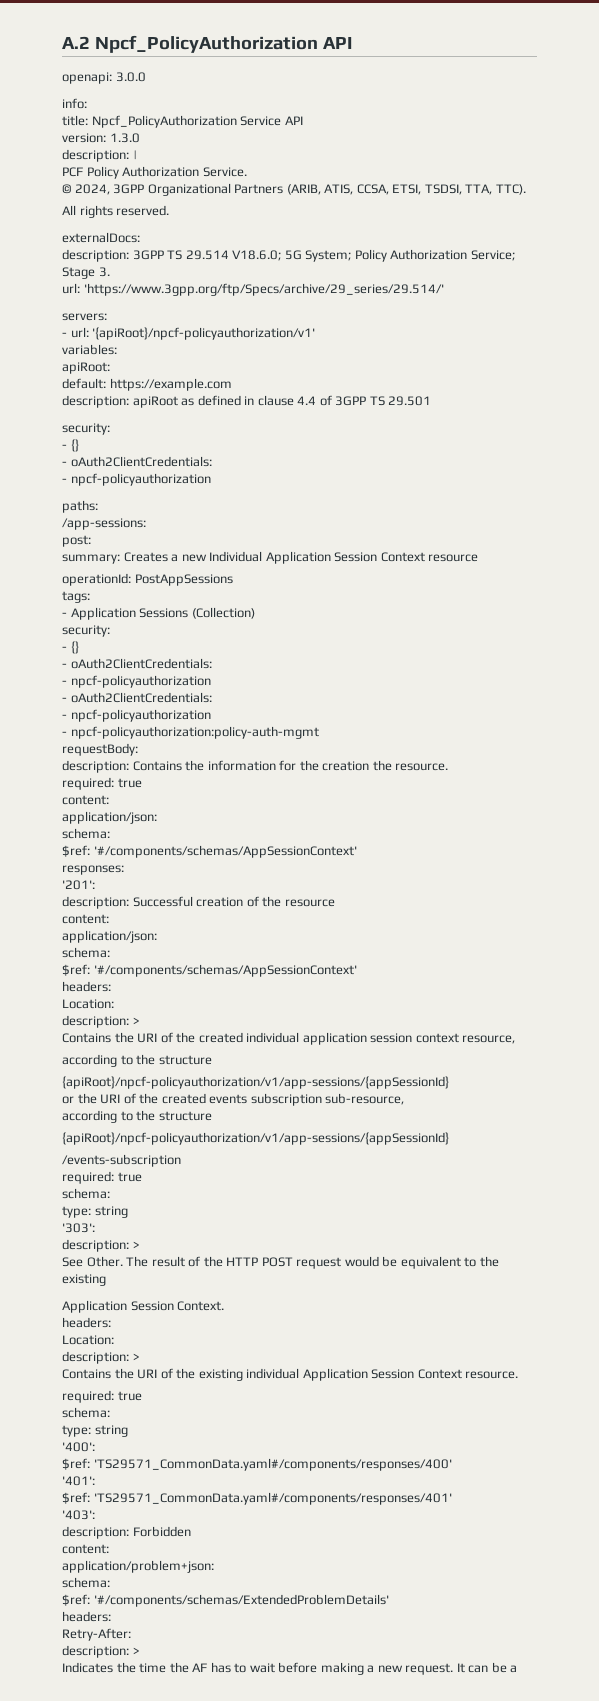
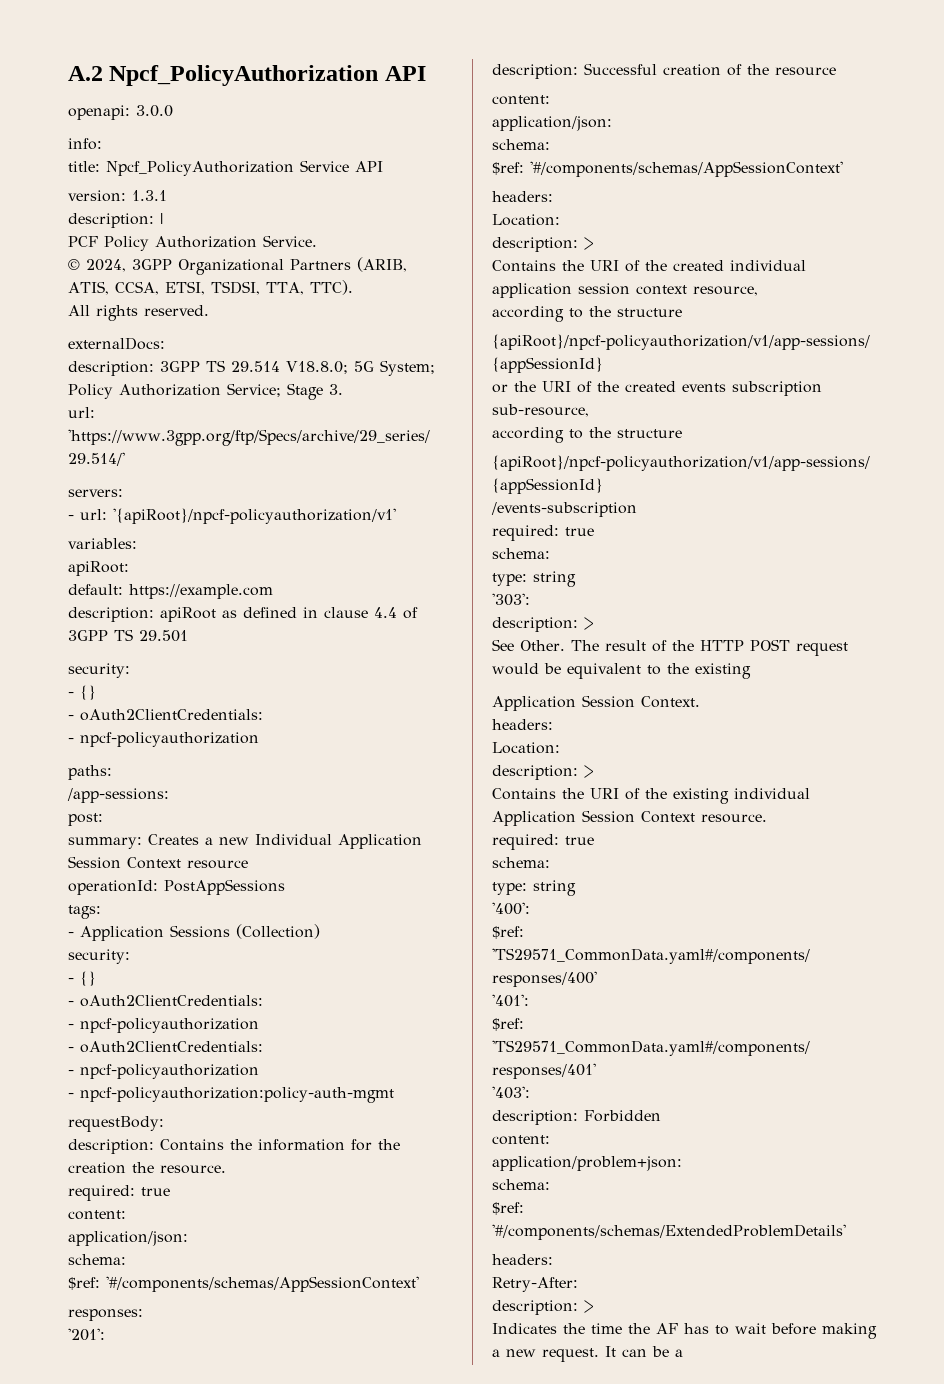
[109,133,140,143] 1.3.0 -> [132,190,167,201] 1.3.1
[232,250,282,261] V18.6.0; -> [286,361,348,374] V18.8.0;

